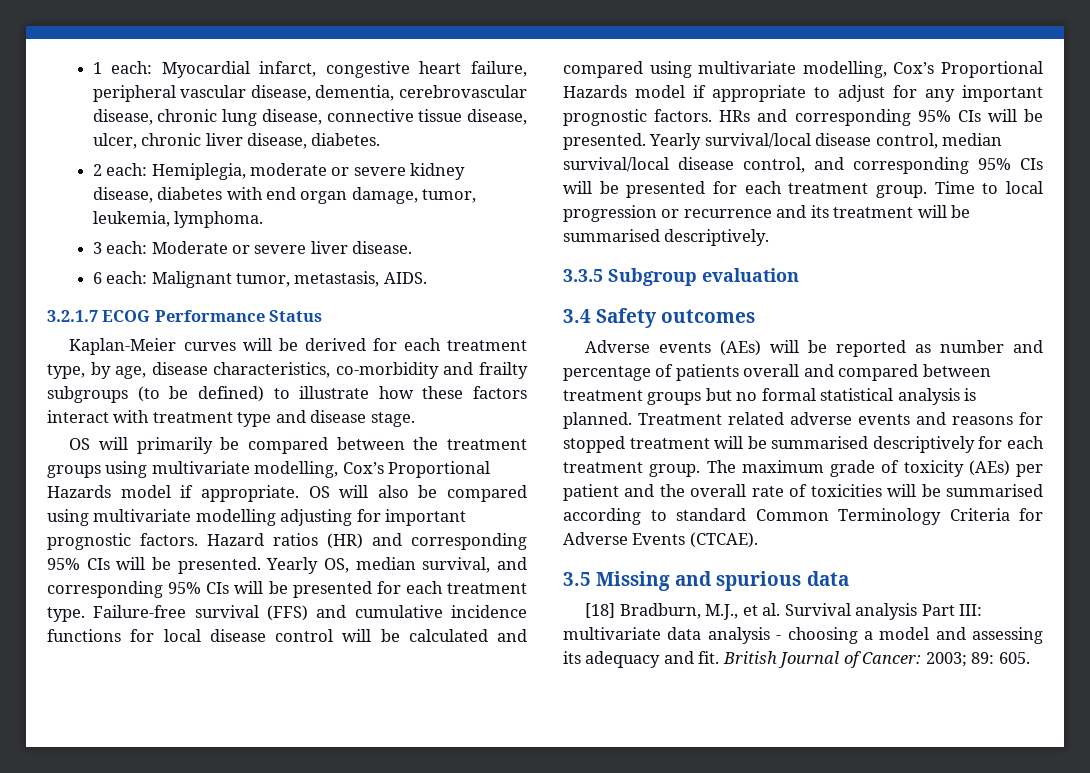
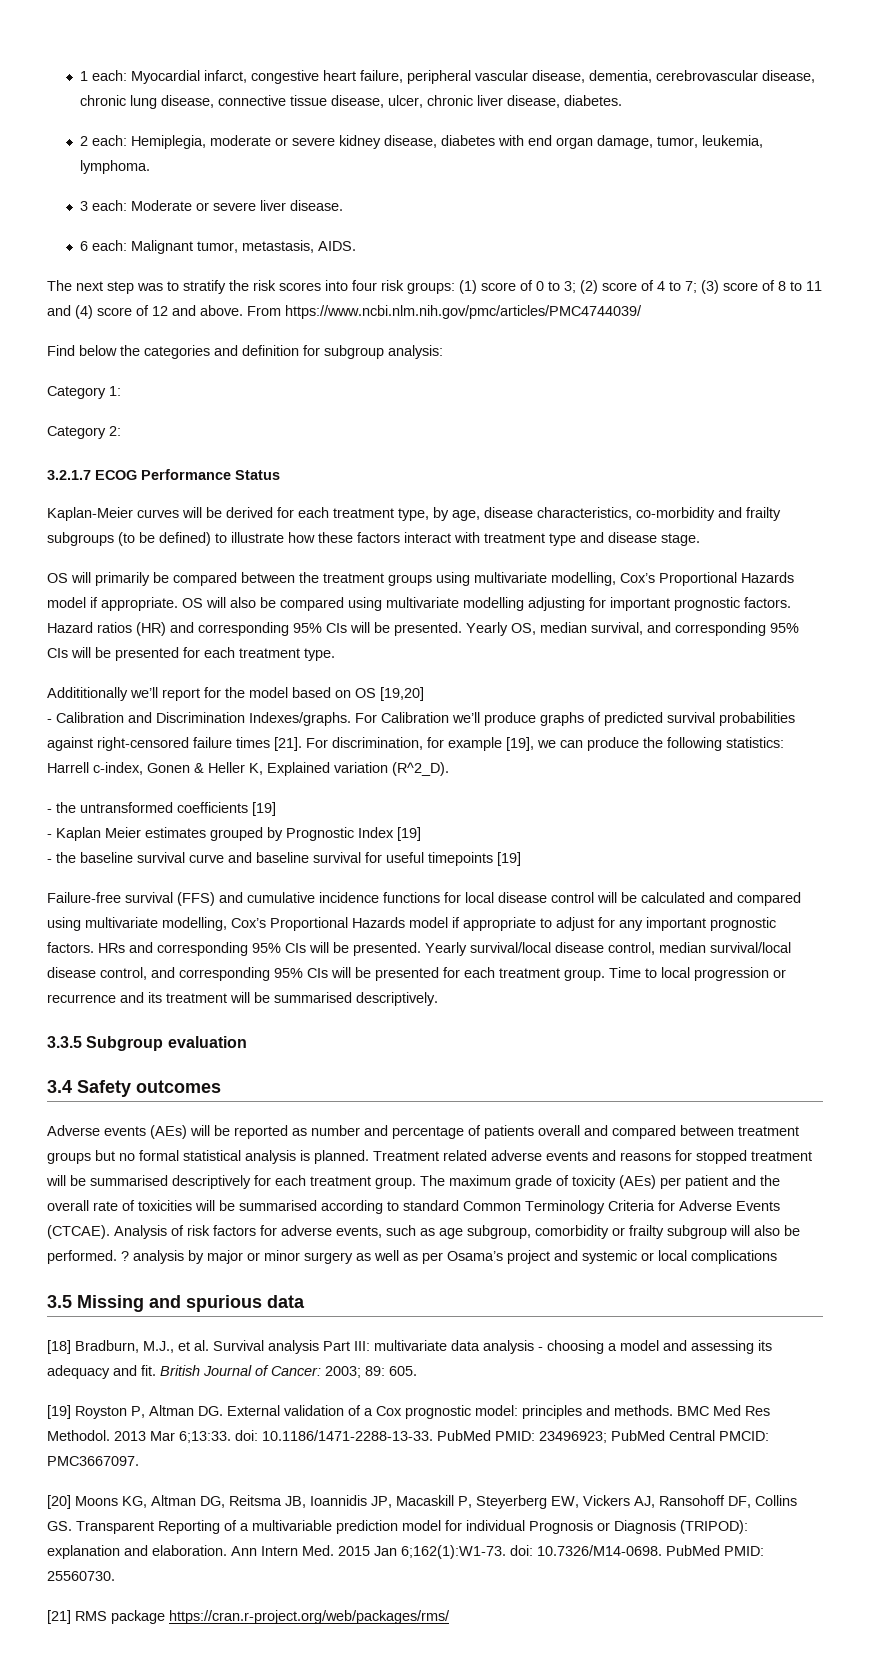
(427, 278) none -> [47,280,822,294] [47,305,642,319] [47,345,443,359] [47,386,121,399] [47,426,121,439] // The next step was to stratify the risk scores into four risk groups: (1) score of 0 to 3; (2) score of 4 to 7; (3) score of 8 to 11 and (4) score of 12 and above. From https://www.ncbi.nlm.nih.gov/pmc/articles/PMC4744039/ // Find below the categories and definition for subgroup analysis: // Category 1: // Category 2:
(85, 614) none -> [47,687,424,701] [47,712,795,726] [47,737,784,751] [47,762,449,776] [47,802,276,816] [47,827,421,841] [47,852,521,866] // Addititionally we’ll report for the model based on OS [19,20] // - Calibration and Discrimination Indexes/graphs. For Calibration we’ll produce graphs of predicted survival probabilities against right-censored failure times [21]. For discrimination, for example [19], we can produce the following statistics: Harrell c-index, Gonen & Heller K, Explained variation (R^2_D). // - the untransformed coefficients [19] // - Kaplan Meier estimates grouped by Prognostic Index [19] // - the baseline survival curve and baseline survival for useful timepoints [19] //
(758, 540) none -> [114,1225,800,1239] [47,1250,777,1264] Analysis of risk factors for adverse events, such as age subgroup, comorbidity or frailty subgroup will also be performed. ? analysis by major or minor surgery as well as per Osama’s project and systemic or local complications
(1030, 658) none -> [47,1405,770,1419] [47,1430,769,1443] [47,1456,139,1466] [47,1495,797,1509] [47,1520,748,1534] [47,1545,764,1559] [47,1571,115,1581] [47,1610,450,1624] // [19] Royston P, Altman DG. External validation of a Cox prognostic model: principles and methods. BMC Med Res Methodol. 2013 Mar 6;13:33. doi: 10.1186/1471-2288-13-33. PubMed PMID: 23496923; PubMed Central PMCID: PMC3667097. // [20] Moons KG, Altman DG, Reitsma JB, Ioannidis JP, Macaskill P, Steyerberg EW, Vickers AJ, Ransohoff DF, Collins GS. Transparent Reporting of a multivariable prediction model for individual Prognosis or Diagnosis (TRIPOD): explanation and elaboration. Ann Intern Med. 2015 Jan 6;162(1):W1-73. doi: 10.7326/M14-0698. PubMed PMID: 25560730. // [21] RMS package https://cran.r-project.org/web/packages/rms/

